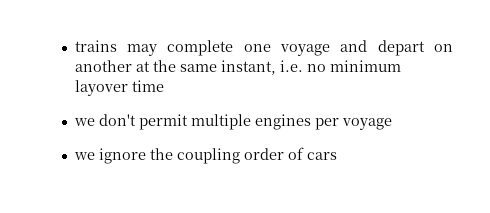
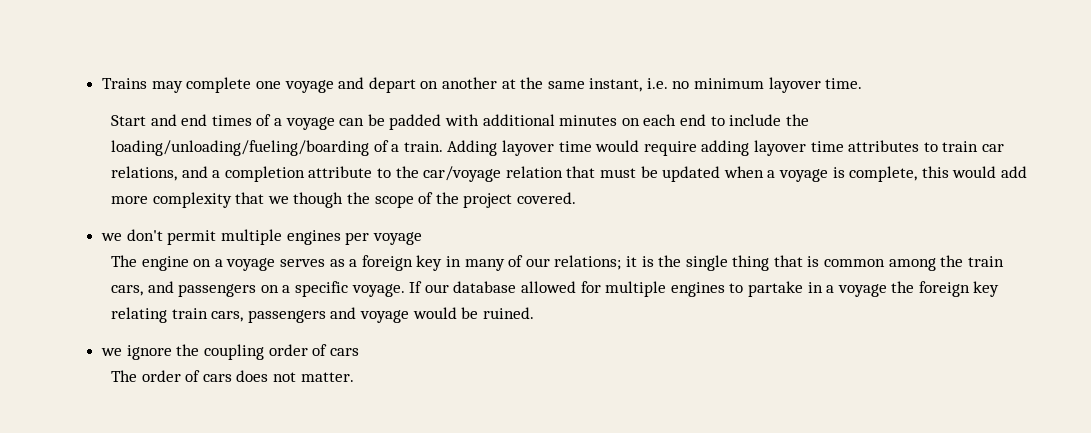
[74,40,117,52] trains -> [102,78,148,89] Trains
[131,80,164,92] time -> [825,78,863,89] [111,114,809,130] [111,140,1004,156] [111,166,1027,182] [111,192,576,208] time. // Start and end times of a voyage can be padded with additional minutes on each end to include the loading/unloading/fueling/boarding of a train. Adding layover time would require adding layover time attributes to train car relations, and a completion attribute to the car/voyage relation that must be updated when a voyage is complete, this would add more complexity that we though the scope of the project covered.
(392, 124) none -> [111,255,1004,271] [111,281,1000,297] [111,307,534,323] // The engine on a voyage serves as a foreign key in many of our relations; it is the single thing that is common among the train cars, and passengers on a specific voyage. If our database allowed for multiple engines to partake in a voyage the foreign key relating train cars, passengers and voyage would be ruined.
(337, 156) none -> [111,370,354,382] // The order of cars does not matter.

